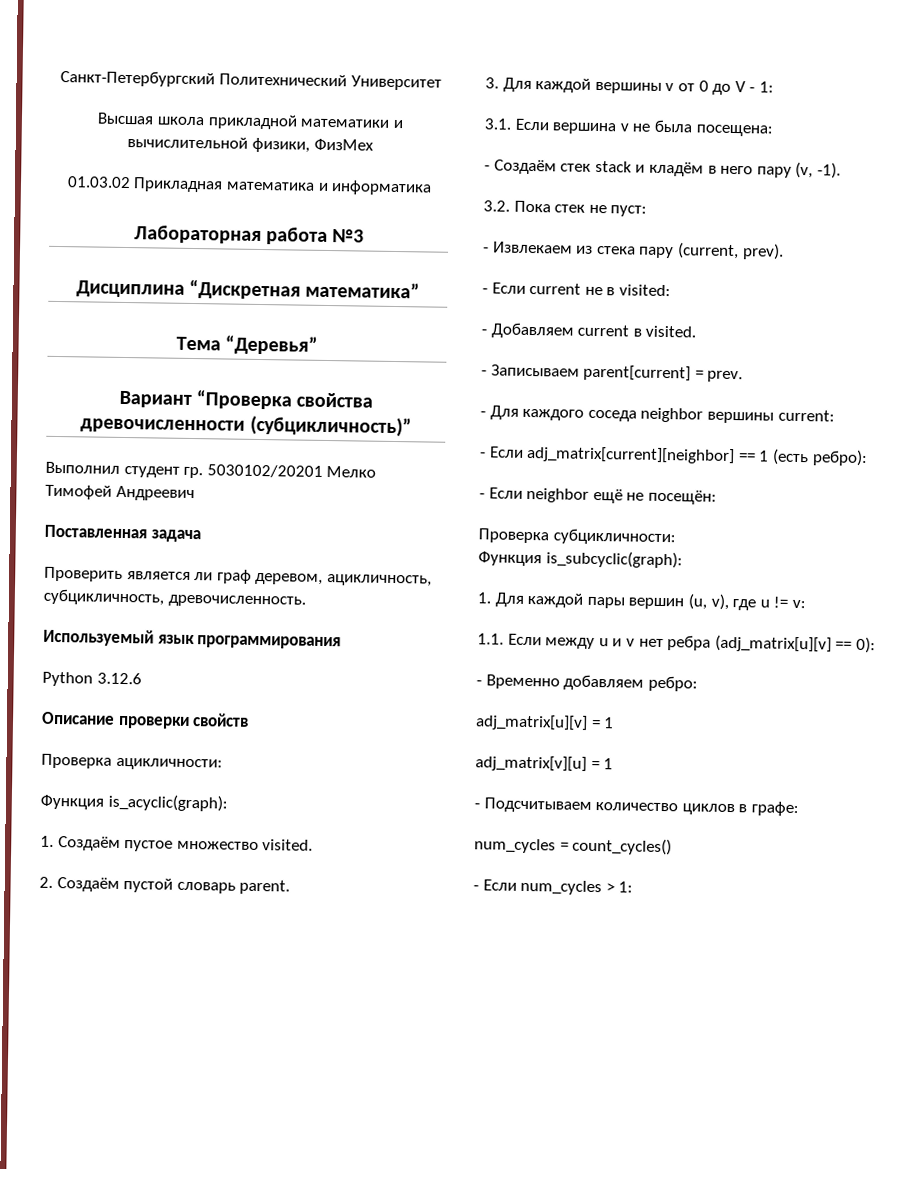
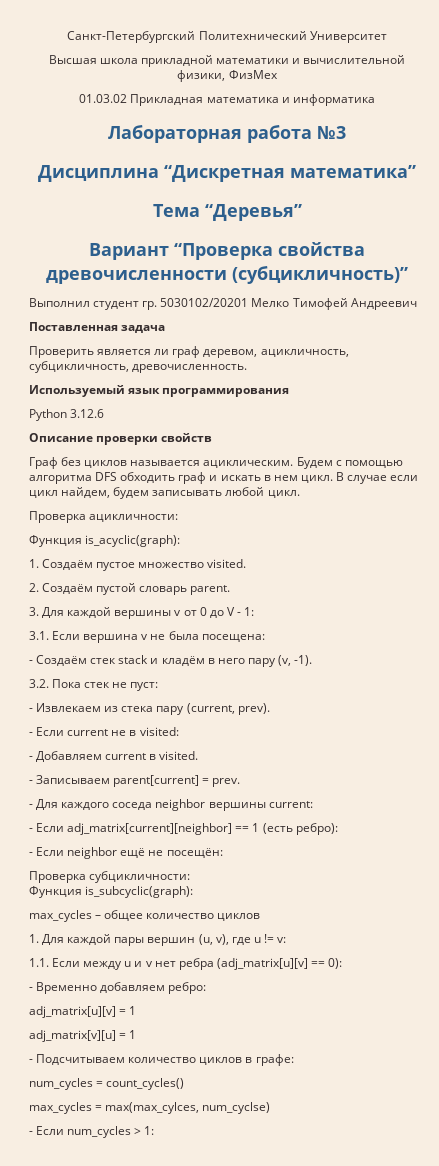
(250, 720) none -> [29,457,403,469] [29,472,419,484] [29,487,300,499] // Граф без циклов называется ациклическим. Будем с помощью алгоритма DFS обходить граф и искать в нем цикл. В случае если цикл найдем, будем записывать любой цикл.
(683, 559) none -> [29,910,261,922] // max_cycles – общее количество циклов
(673, 846) none -> [29,1102,271,1114] // max_cycles = max(max_cylces, num_cyclse)

